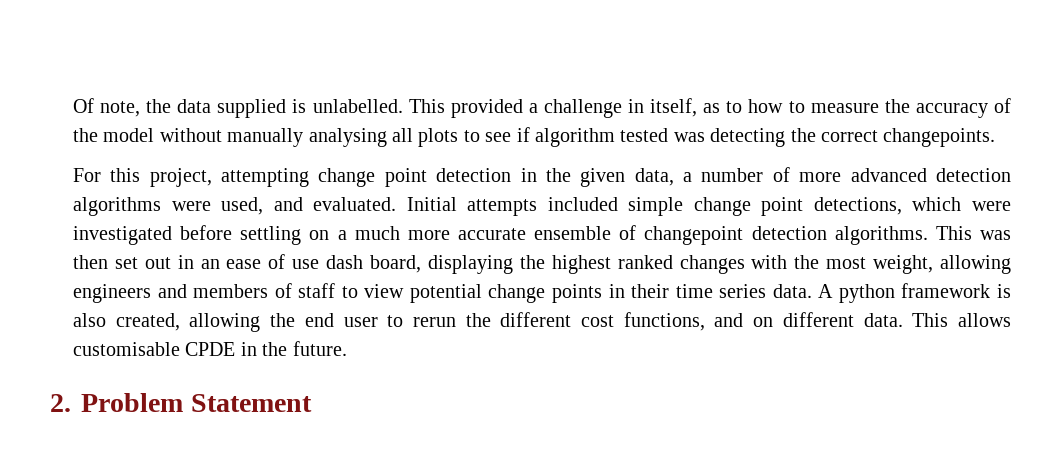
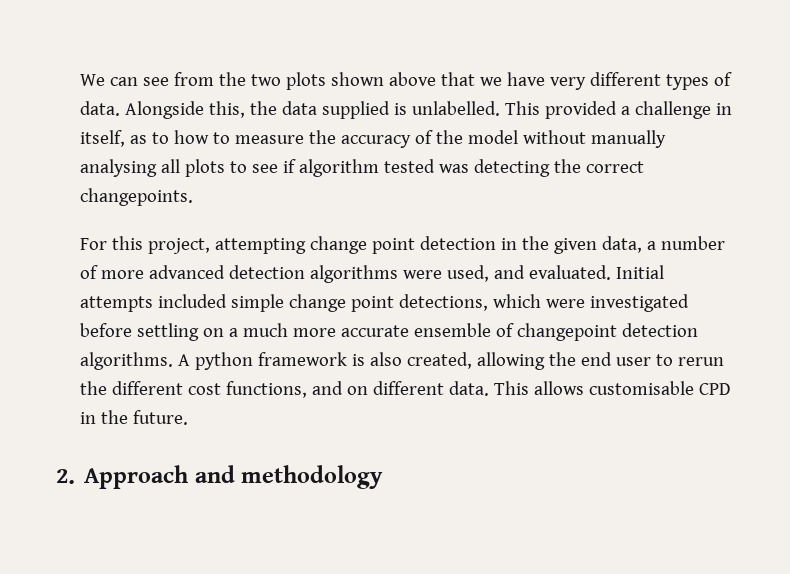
[72,98,141,117] Of note, -> [79,72,732,90] [79,101,245,119] We can see from the two plots shown above that we have very different types of data. Alongside this,
[935,226,1011,240] [72,254,1011,274] [72,283,812,303] This was then set out in an ease of use dash board, displaying the highest ranked changes with the most weight, allowing engineers and members of staff to view potential change points in their time series data. -> (173, 361) none
[185,342,236,356] CPDE -> [698,383,731,395] CPD
[81,393,312,412] Problem Statement -> [84,465,383,489] Approach and methodology

